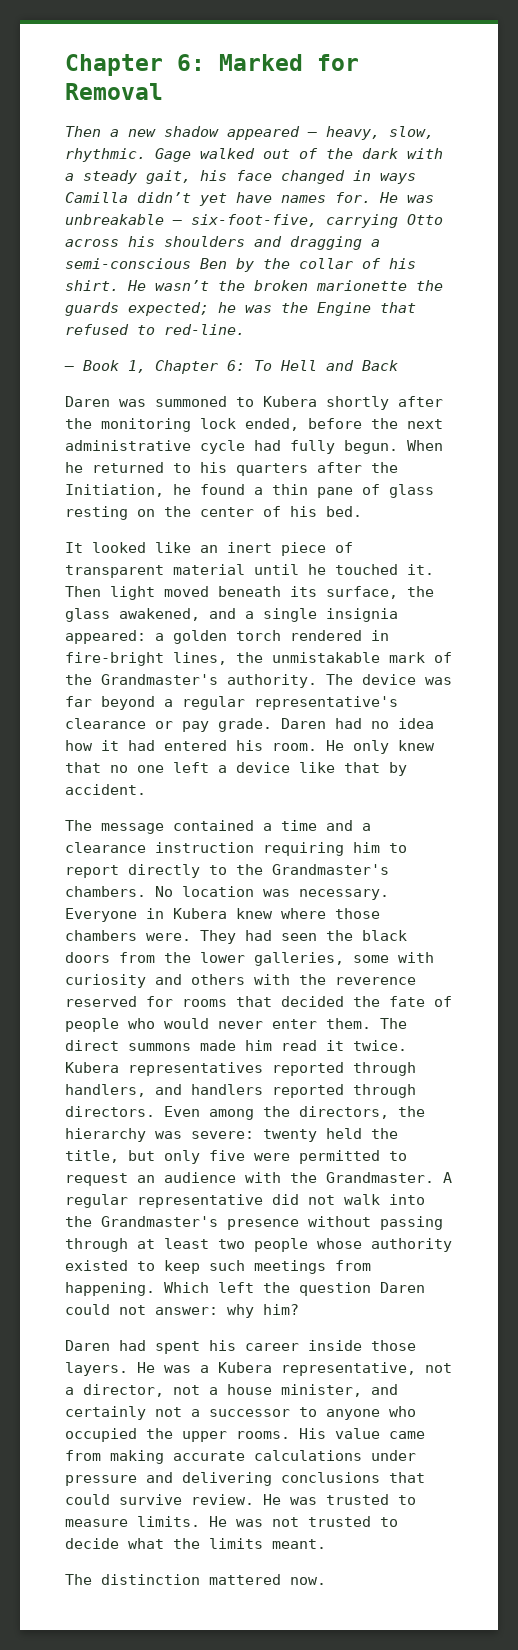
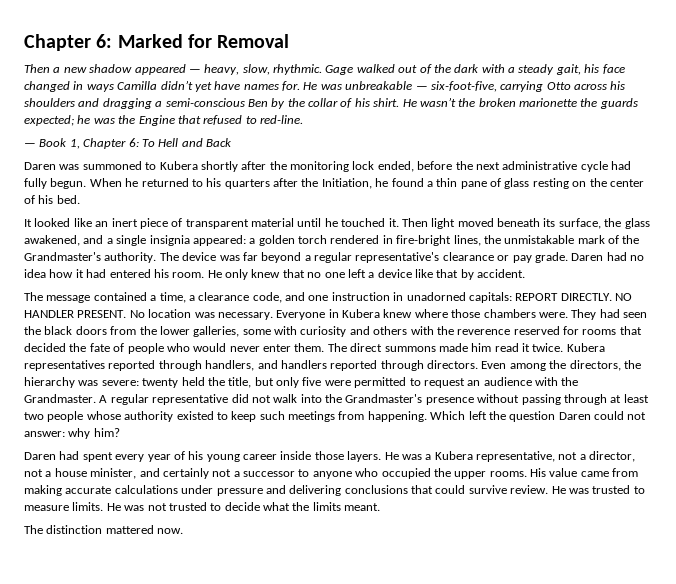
[281,820,371,831] [65,842,407,856] [65,864,389,878] [65,886,146,897] time and a clearance instruction requiring him to report directly to the Grandmaster's chambers. -> [159,292,632,303] [24,310,127,318] time, a clearance code, and one instruction in unadorned capitals: REPORT DIRECTLY. NO HANDLER PRESENT.
[209,1340,236,1351] his -> [115,451,240,462] every year of his young

